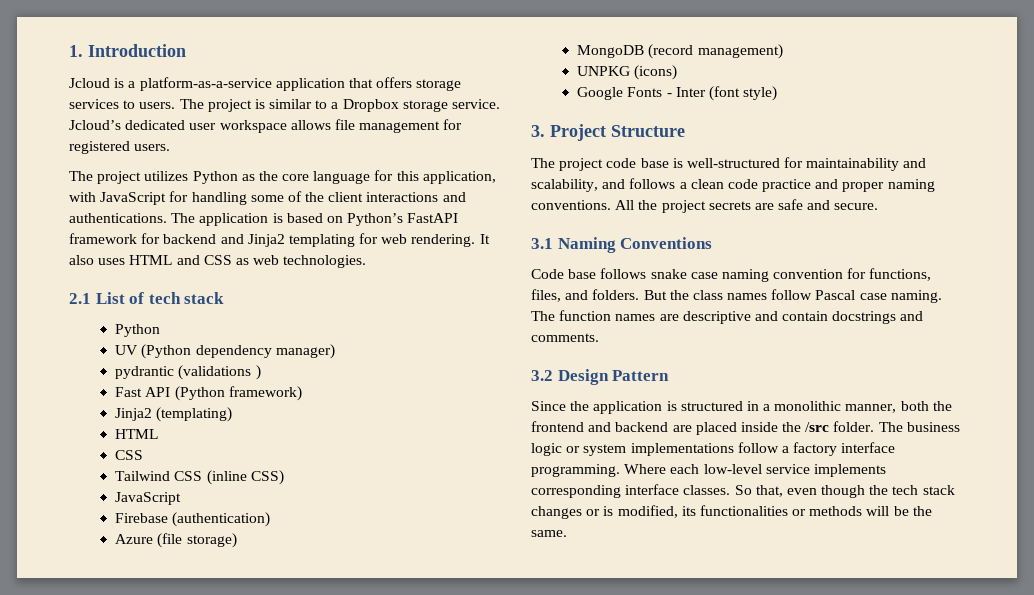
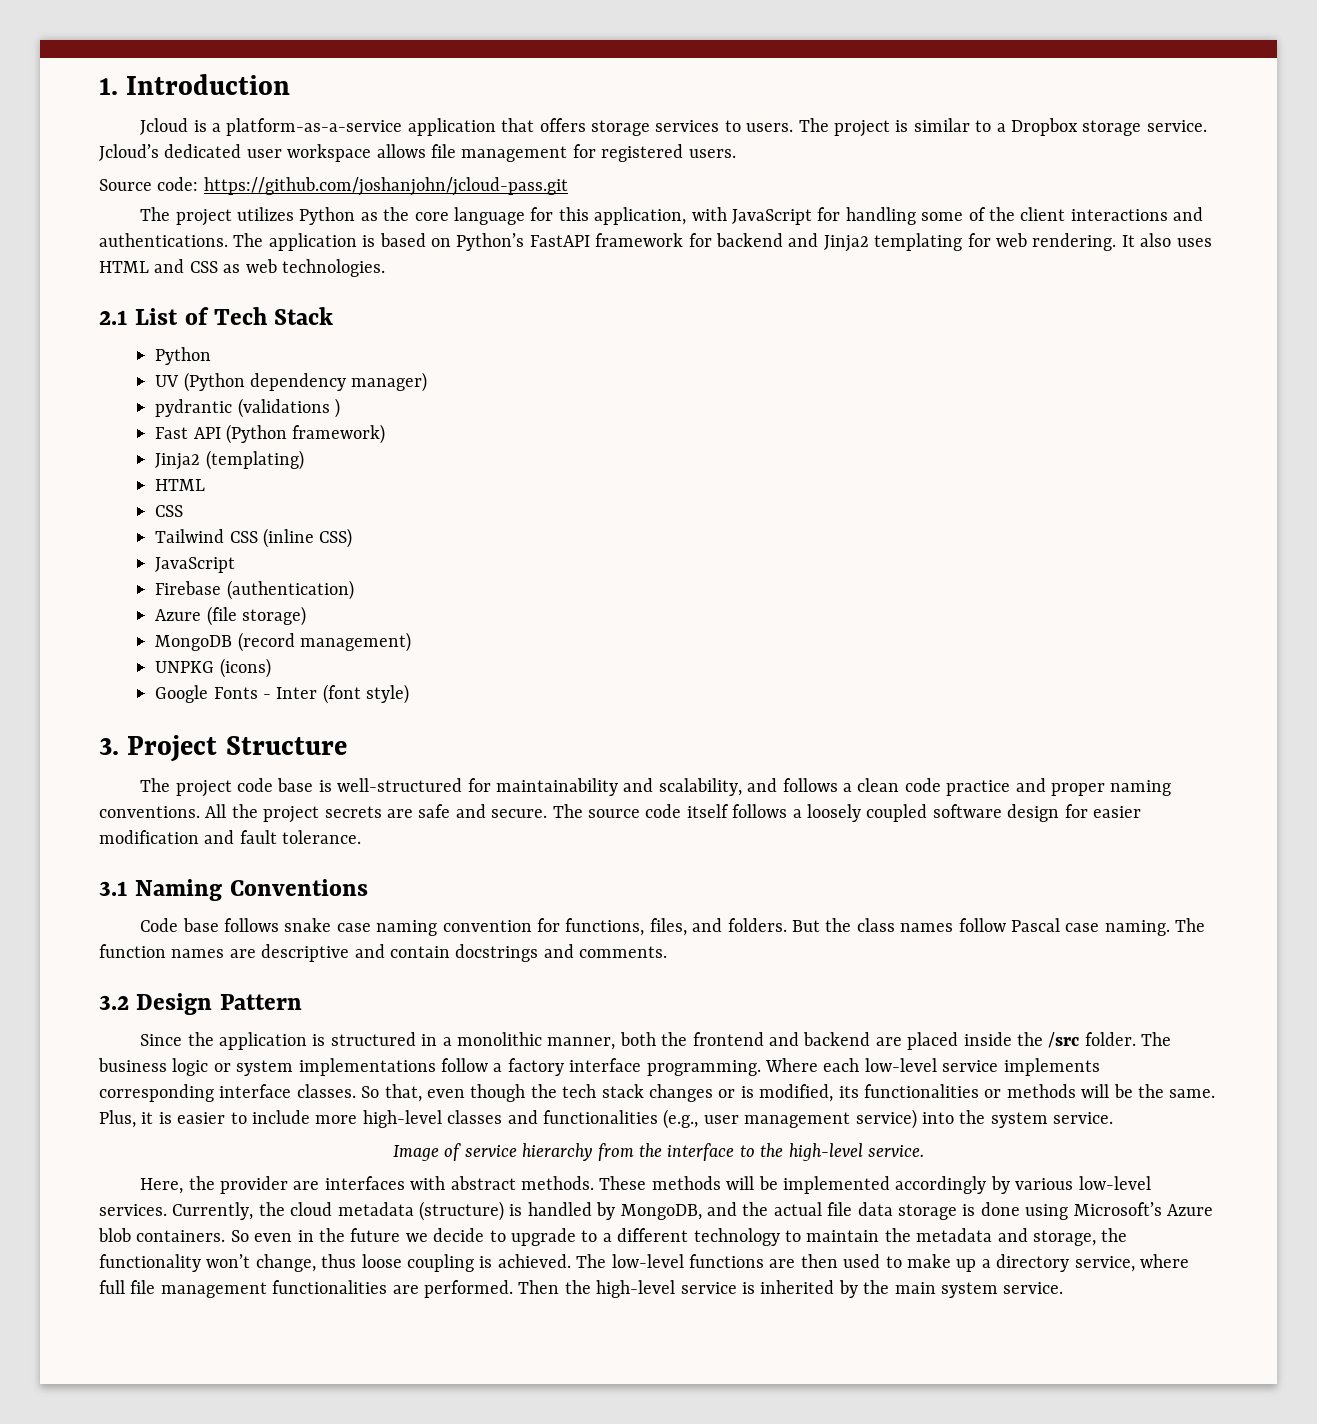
(171, 147) none -> [99,177,568,196] // Source code: https://github.com/joshanjohn/jcloud-pass.git
[148,292,225,304] tech stack -> [213,307,334,325] Tech Stack
(879, 206) none -> [552,804,1141,822] [99,830,362,844] The source code itself follows a loosely coupled software design for easier modification and fault tolerance.
(567, 533) none -> [99,1109,1114,1129] [393,1143,924,1161] [140,1176,1151,1194] [99,1201,1213,1221] [98,1228,1128,1246] [99,1254,1189,1272] [99,1280,1064,1298] Plus, it is easier to include more high-level classes and functionalities (e.g., user management service) into the system service. // Image of service hierarchy from the interface to the high-level service. // Here, the provider are interfaces with abstract methods. These methods will be implemented accordingly by various low-level services. Currently, the cloud metadata (structure) is handled by MongoDB, and the actual file data storage is done using Microsoft’s Azure blob containers. So even in the future we decide to upgrade to a different technology to maintain the metadata and storage, the functionality won’t change, thus loose coupling is achieved. The low-level functions are then used to make up a directory service, where full file management functionalities are performed. Then the high-level service is inherited by the main system service.

